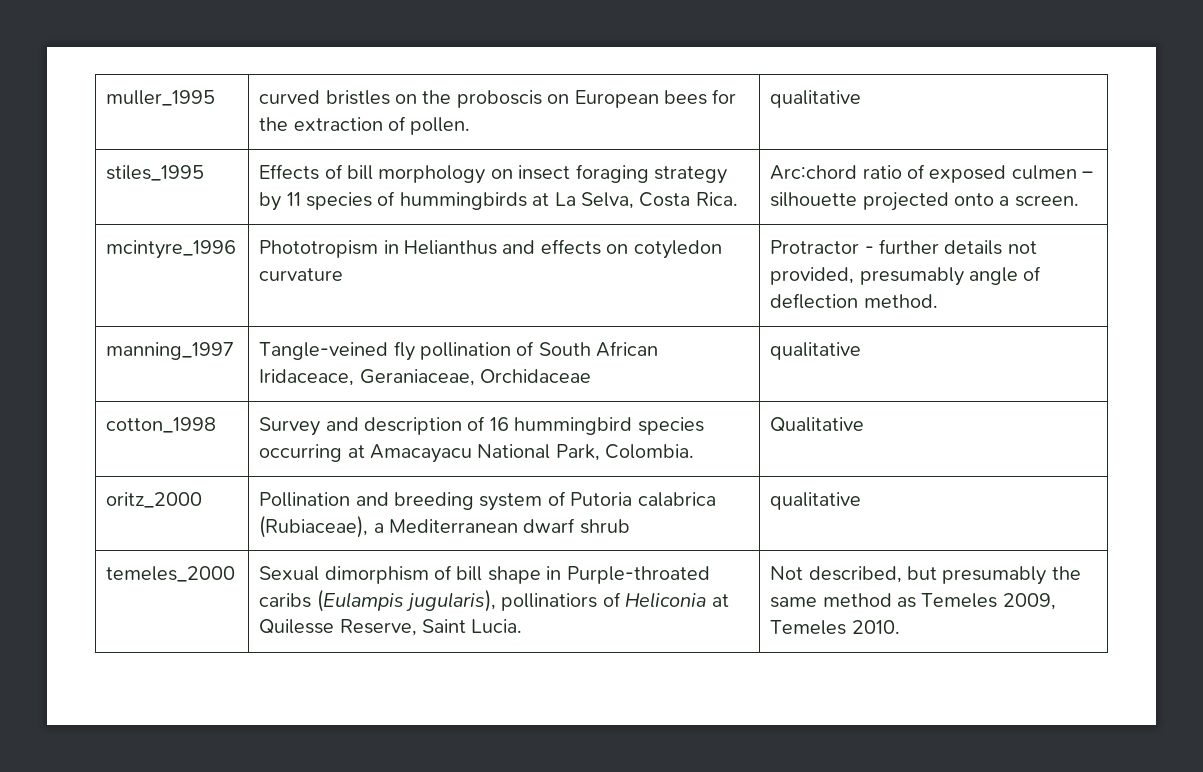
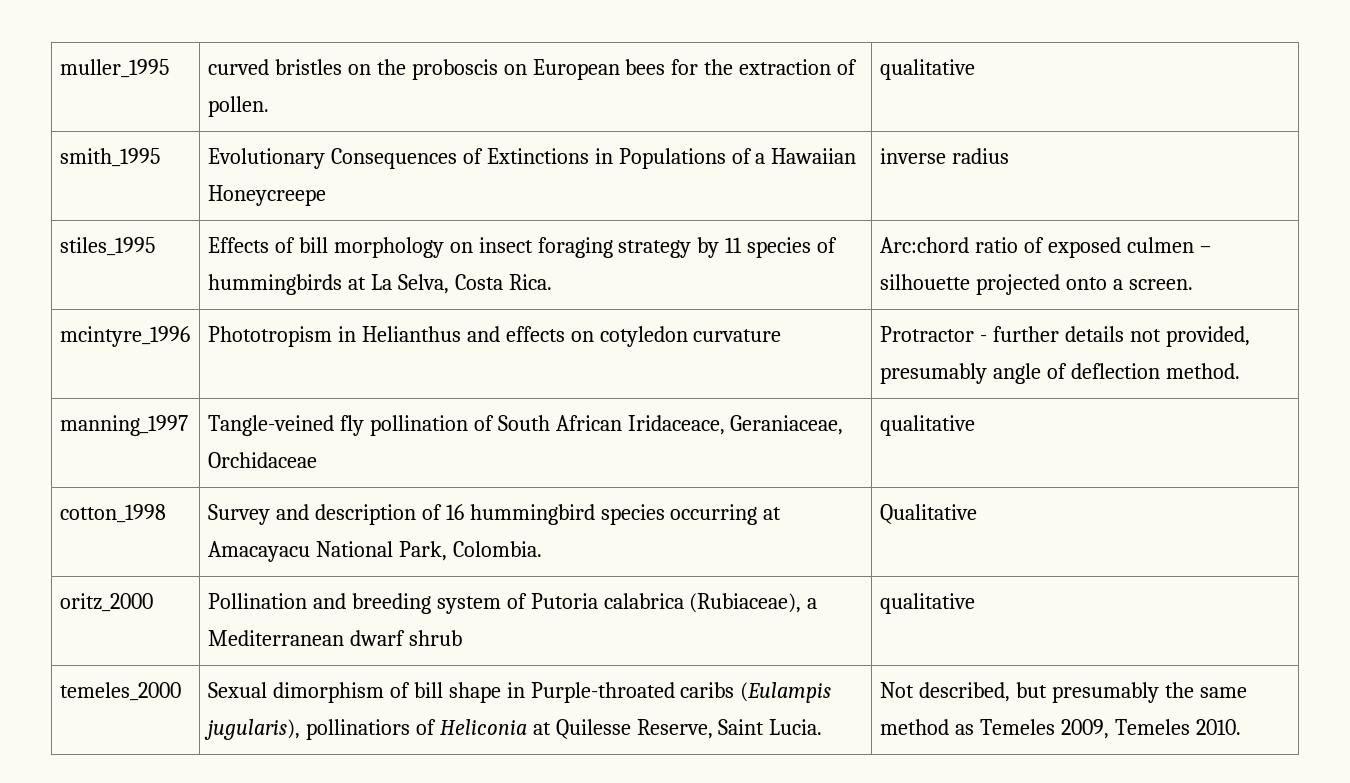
(862, 99) none -> [59,148,160,167] [207,148,857,169] [207,185,326,206] [879,148,1009,164] // smith_1995 | Evolutionary Consequences of Extinctions in Populations of a Hawaiian Honeycreepe | inverse radius

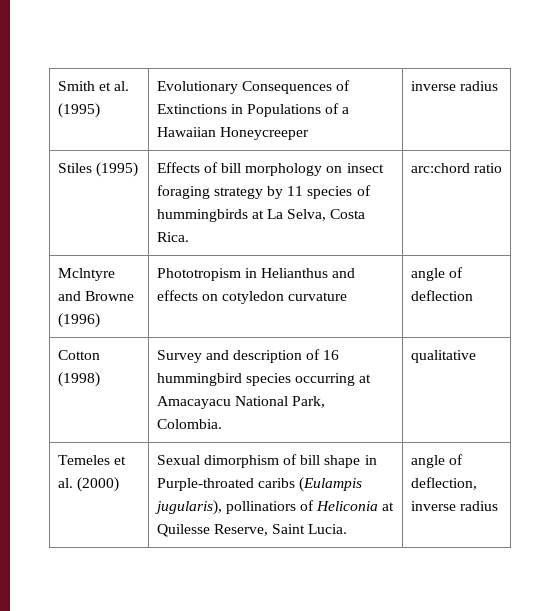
[59,59,169,78] [207,59,858,80] [207,96,269,117] [879,59,975,80] [59,148,160,167] muller_1995 | curved bristles on the proboscis on European bees for the extraction of pollen. | qualitative // smith_1995 -> [57,81,130,91] [57,103,100,118] Smith et al. (1995)
[207,185,326,206] Honeycreepe -> [219,127,309,140] Honeycreeper
[59,237,155,256] stiles_1995 -> [57,162,138,177] Stiles (1995)
[879,237,969,253] Arc:chord -> [410,163,470,173] arc:chord
[1023,237,1211,258] [879,274,1193,295] [59,326,190,347] of exposed culmen – silhouette projected onto a screen. // mcintyre_1996 -> [57,268,115,281] [57,291,134,301] [57,313,100,328] // Mclntyre and Browne (1996)
[879,326,1250,347] [879,363,1240,384] [59,415,188,436] [207,415,844,436] [207,452,317,468] [879,415,975,436] [59,504,166,523] Protractor - further details not provided, presumably angle of deflection method. // manning_1997 | Tangle-veined fly pollination of South African Iridaceace, Geraniaceae, Orchidaceae | qualitative // cotton_1998 -> [410,267,463,281] [410,290,473,301] [57,350,100,360] [57,372,100,387] angle of deflection // Cotton (1998)
[879,504,977,524] [59,593,153,612] [207,593,818,614] [207,630,462,646] [879,593,975,614] [59,682,181,701] Qualitative // oritz_2000 | Pollination and breeding system of Putoria calabrica (Rubiaceae), a Mediterranean dwarf shrub | qualitative // temeles_2000 -> [410,350,476,363] [57,455,126,465] [57,477,119,492] qualitative // Temeles et al. (2000)
[879,682,1247,703] [879,719,1241,739] Not described, but presumably the same method as Temeles 2009, Temeles 2010. -> [410,454,463,468] [410,477,477,490] [410,501,498,511] angle of deflection, inverse radius

